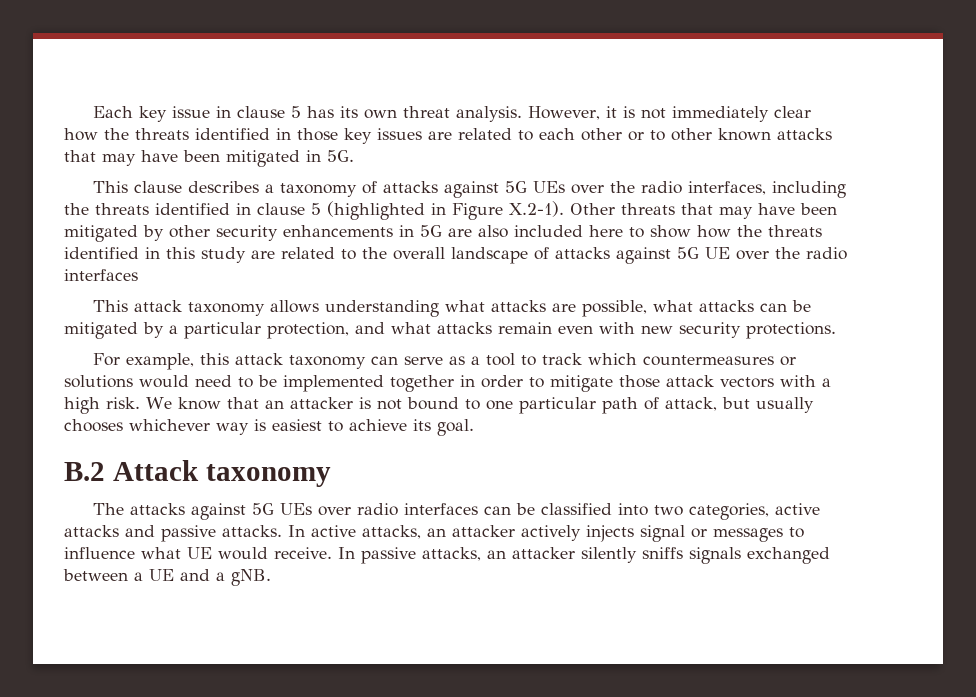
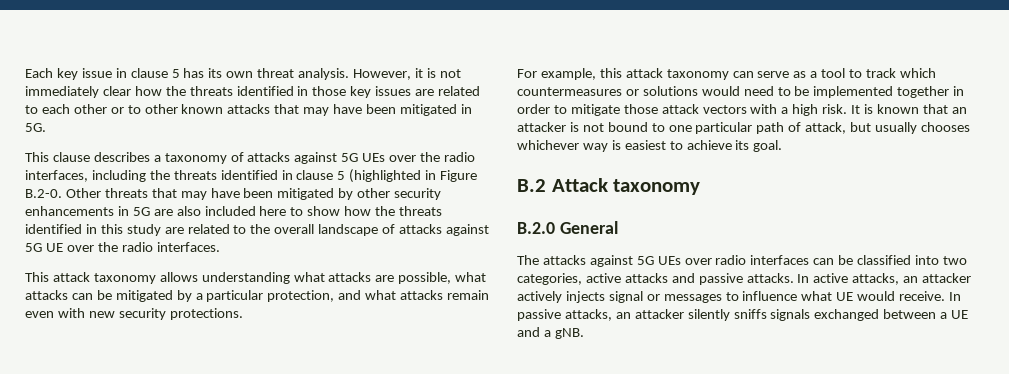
[509,201,564,217] X.2-1). -> [25,189,62,198] B.2-0.
[64,269,138,281] interfaces -> [156,242,220,252] interfaces.
[146,397,221,410] We know -> [851,104,919,114] It is known
(331, 475) none -> [517,221,618,234] // B.2.0 General

